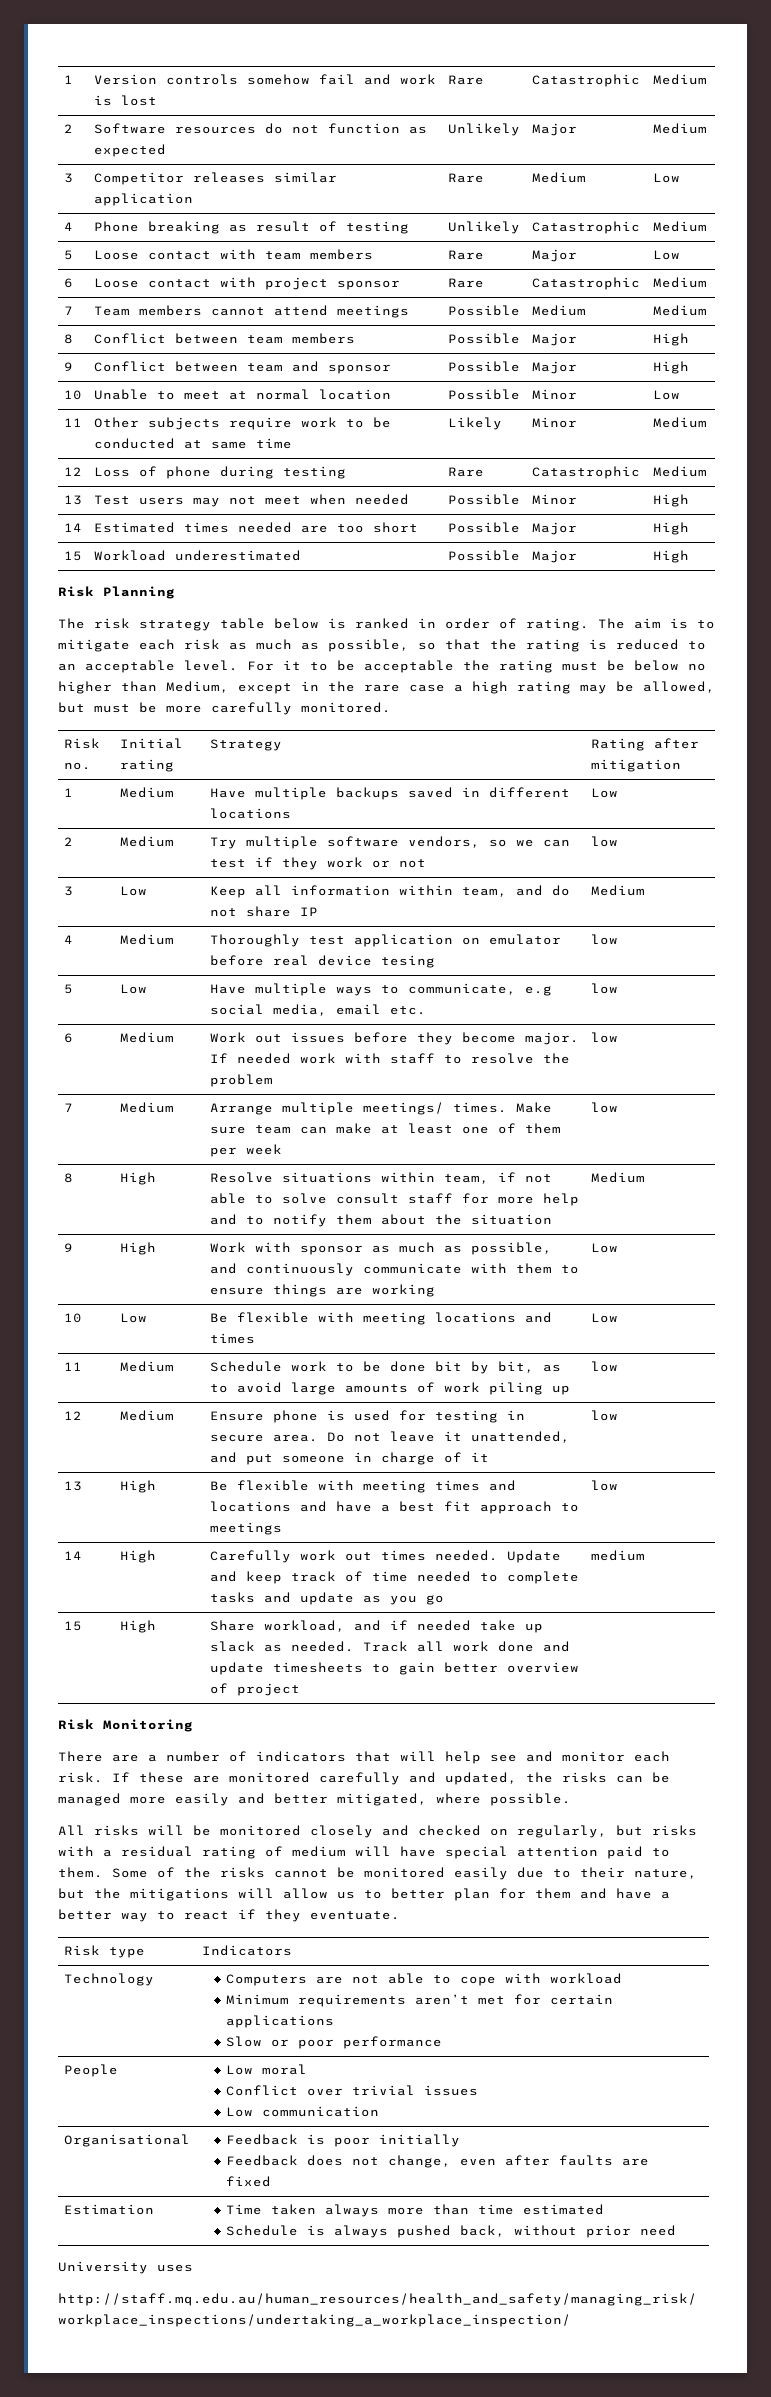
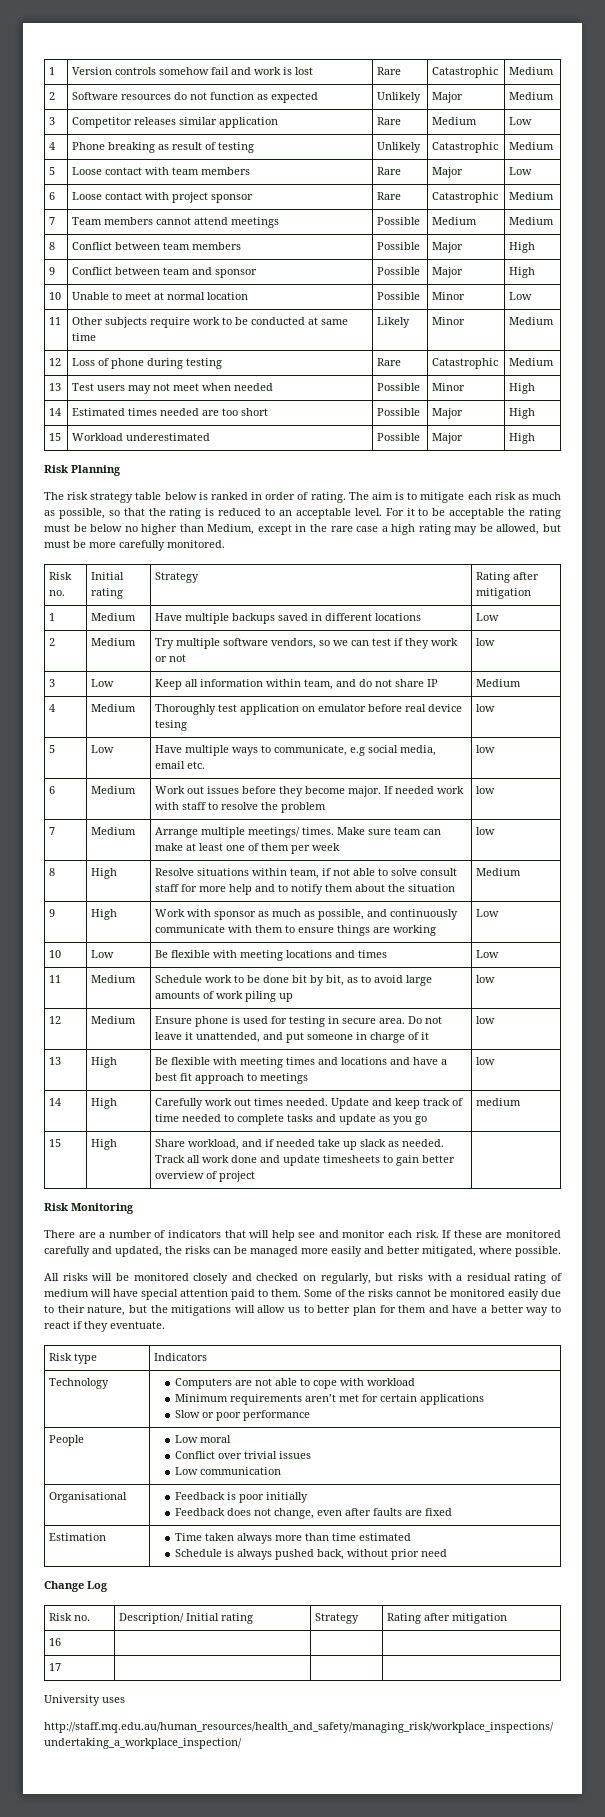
(677, 2230) none -> [44,1581,108,1592] [49,1613,91,1621] [119,1613,254,1624] [315,1613,360,1624] [387,1613,508,1624] [49,1638,62,1646] [49,1663,62,1671] // Change Log // Risk no. | Description/ Initial rating | Strategy | Rating after mitigation // 16 | | | // 17 | | |

